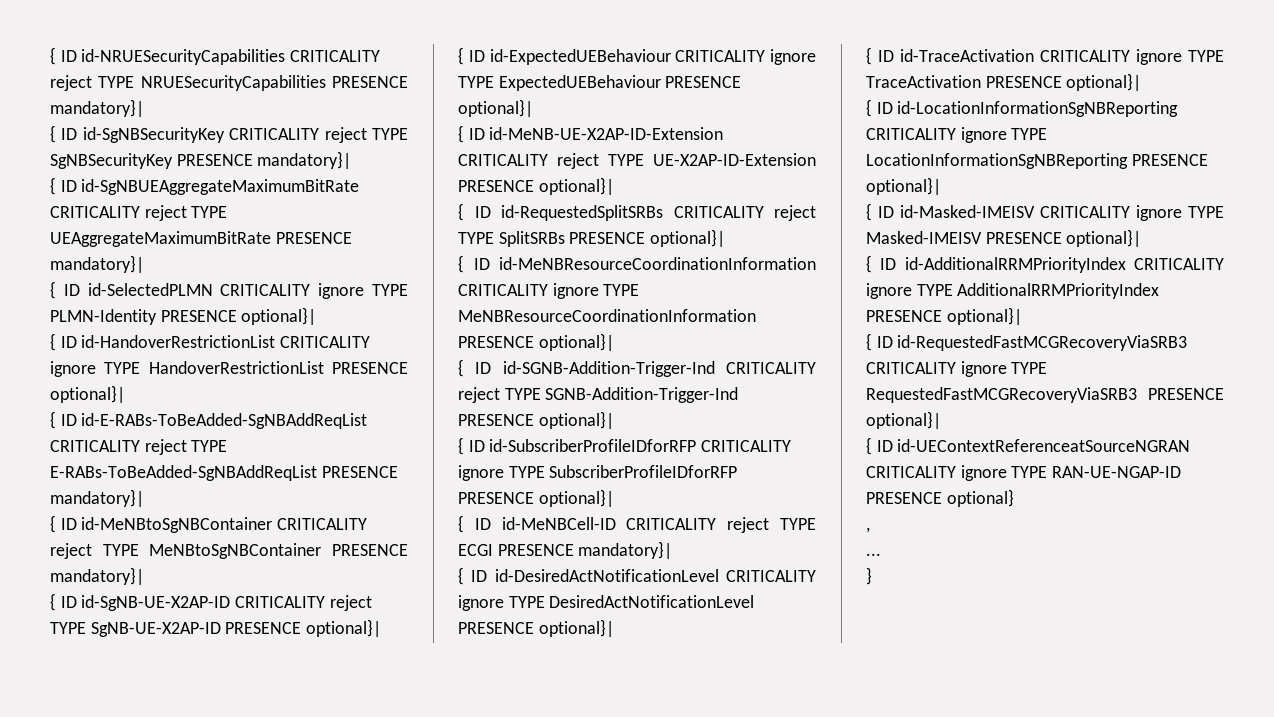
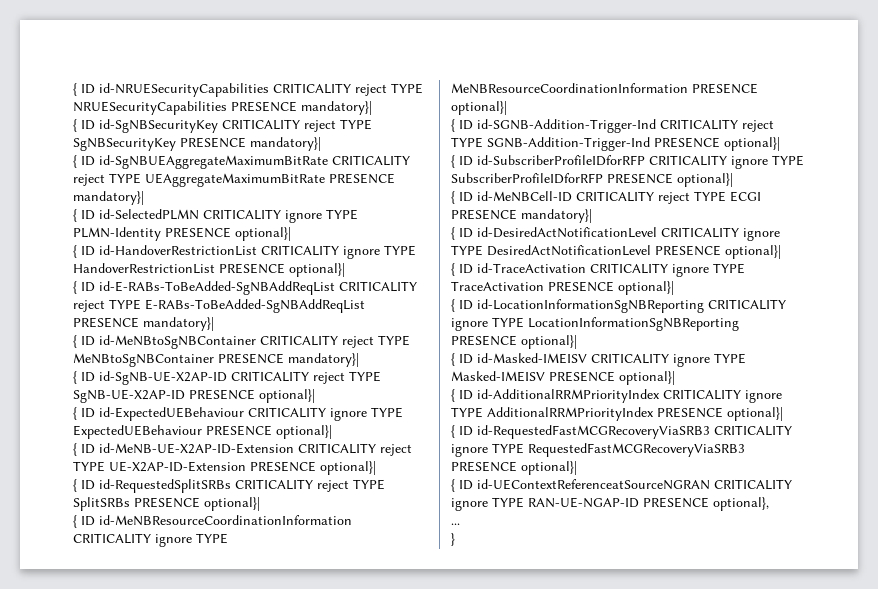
[946,489,1014,507] [866,527,870,533] optional} // , -> [713,497,769,511] optional},

